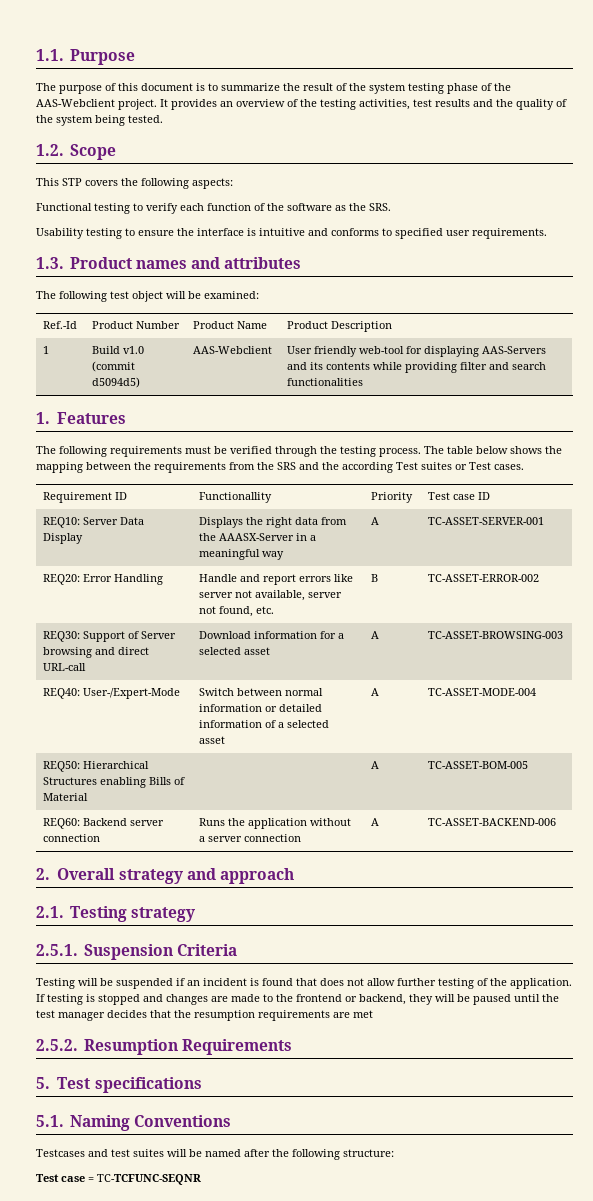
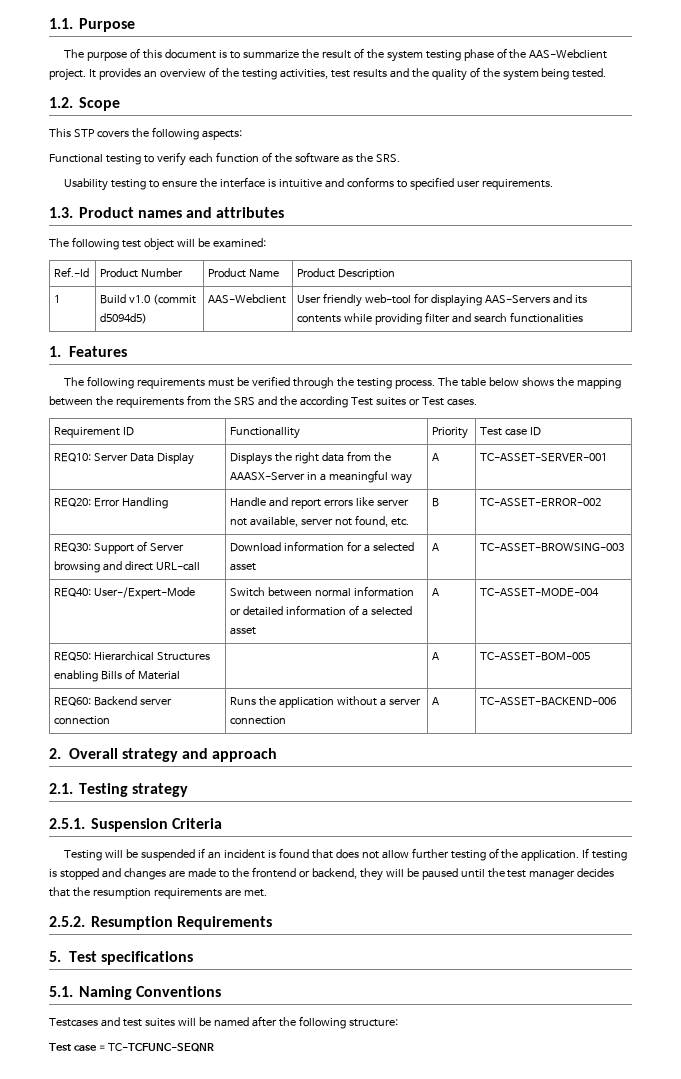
[353,1010,373,1018] met -> [243,889,267,897] met.

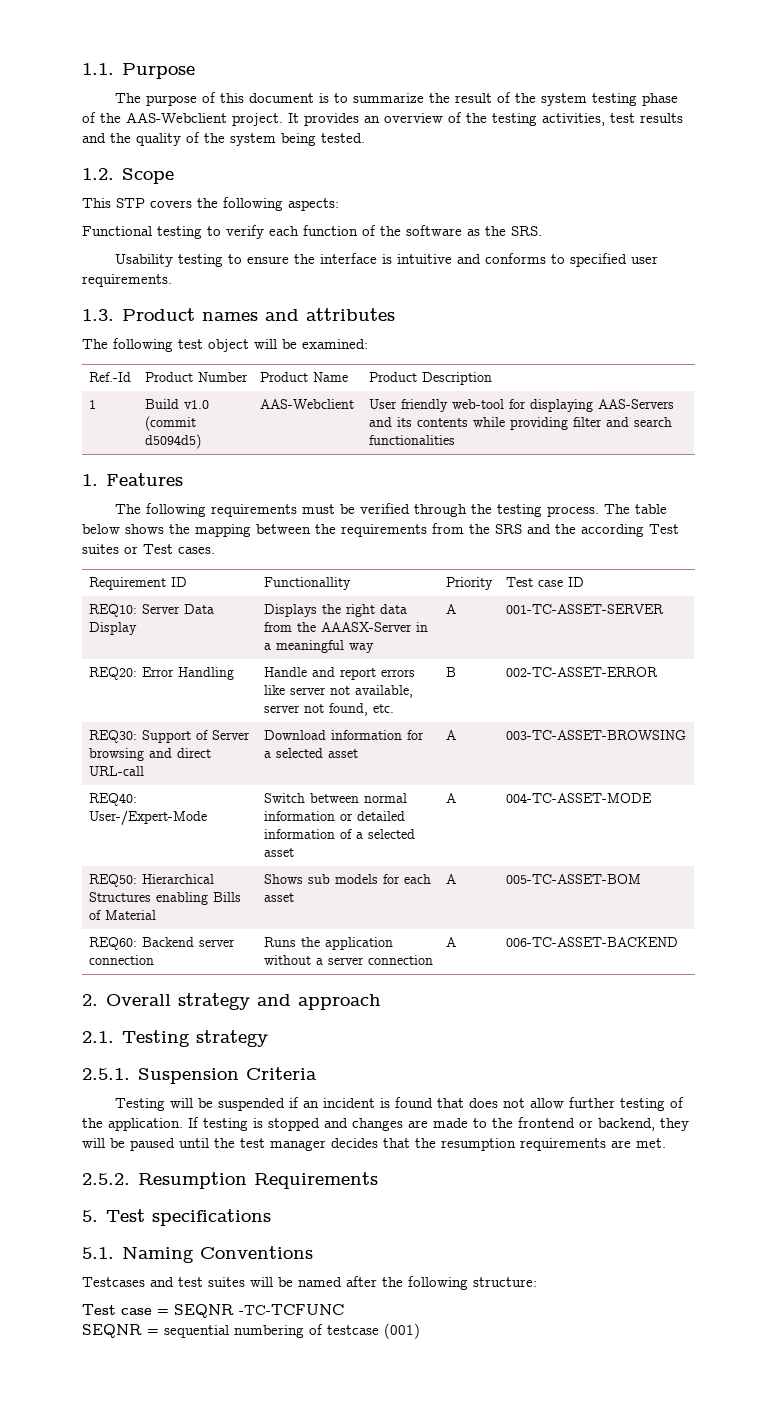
[480,453,608,462] TC-ASSET-SERVER-001 -> [505,604,664,614] 001-TC-ASSET-SERVER
[480,498,602,507] TC-ASSET-ERROR-002 -> [505,667,658,677] 002-TC-ASSET-ERROR
[480,543,625,552] TC-ASSET-BROWSING-003 -> [505,730,686,740] 003-TC-ASSET-BROWSING
[480,588,600,597] TC-ASSET-MODE-004 -> [505,793,652,803] 004-TC-ASSET-MODE
[432,652,440,660] [480,652,591,661] | A | TC-ASSET-BOM-005 -> [263,874,431,884] [263,893,294,902] [445,874,456,884] [505,874,641,884] Shows sub models for each asset | A | 005-TC-ASSET-BOM
[480,697,617,706] TC-ASSET-BACKEND-006 -> [505,937,678,947] 006-TC-ASSET-BACKEND
[107,1043,214,1052] TC-TCFUNC-SEQNR -> [174,1304,344,1318] [82,1323,420,1339] SEQNR -TC-TCFUNC // SEQNR = sequential numbering of testcase (001)

